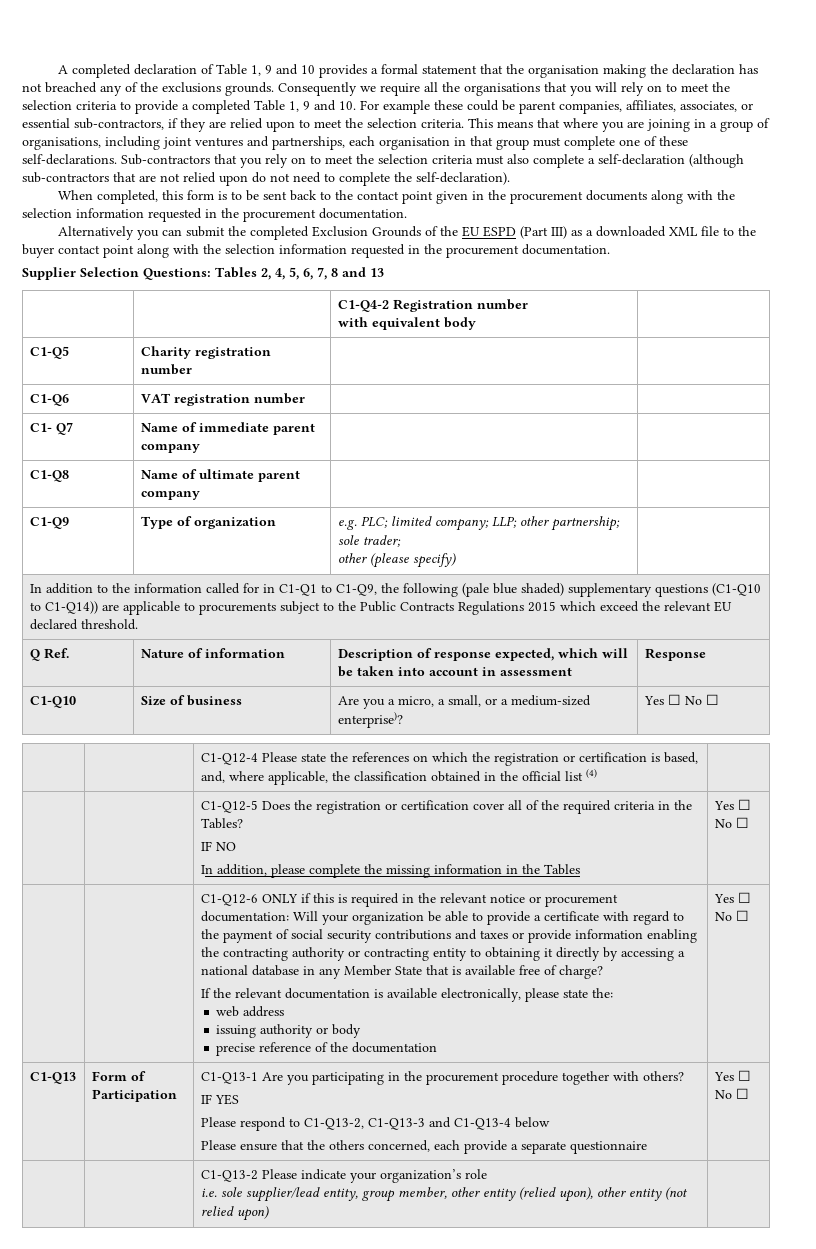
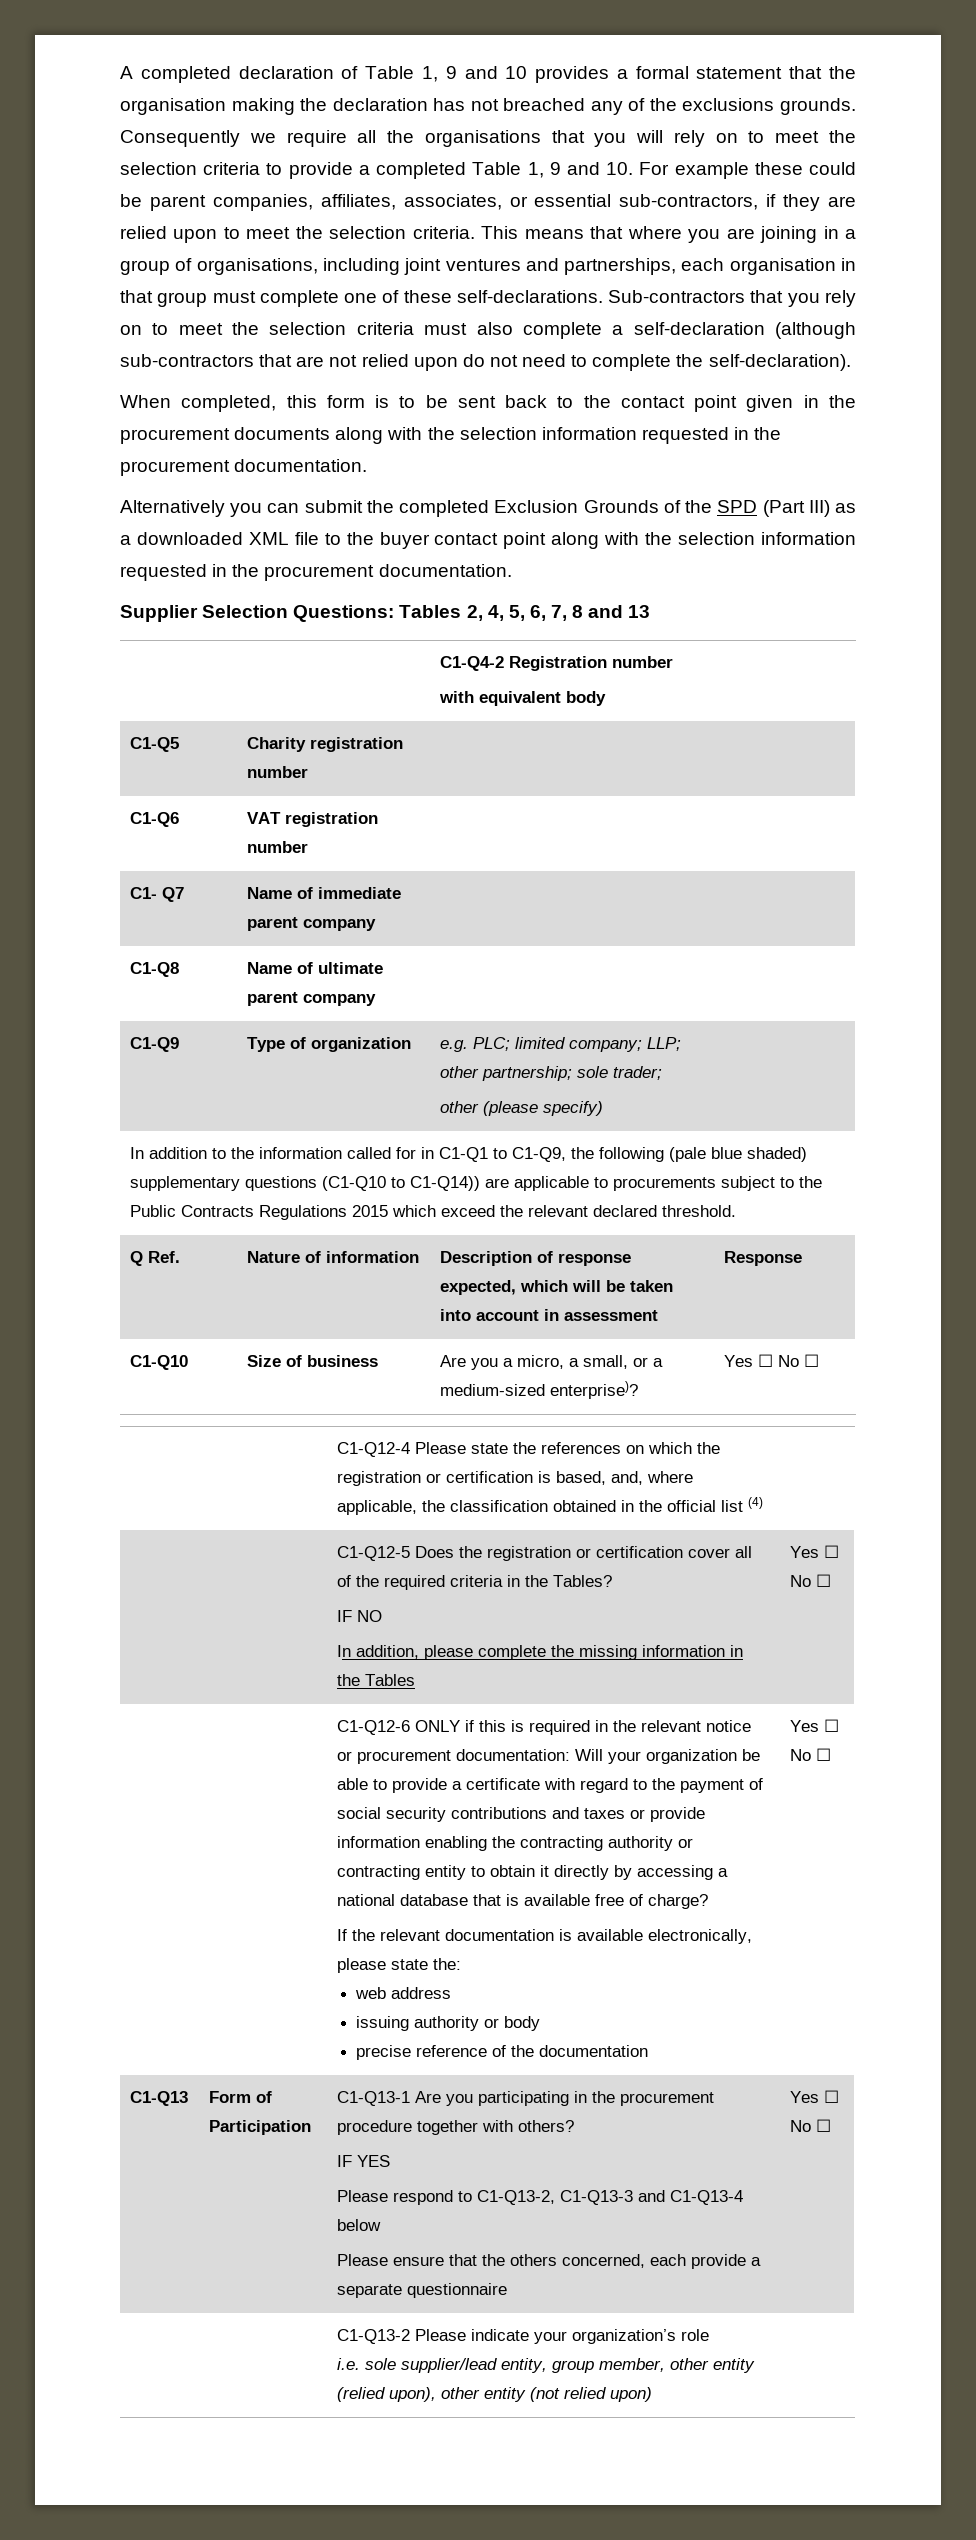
[462,226,517,237] EU ESPD -> [717,500,758,513] SPD
[713,601,732,612] EU -> (589, 1211) none
[484,947,540,961] obtaining -> [490,1865,536,1877] obtain
[302,965,422,979] in any Member State -> (469, 1900) none

